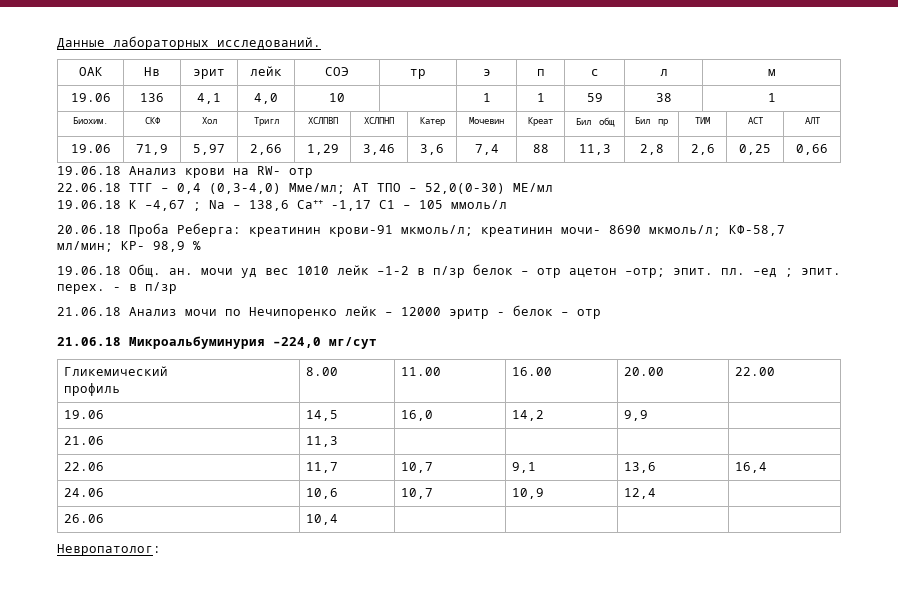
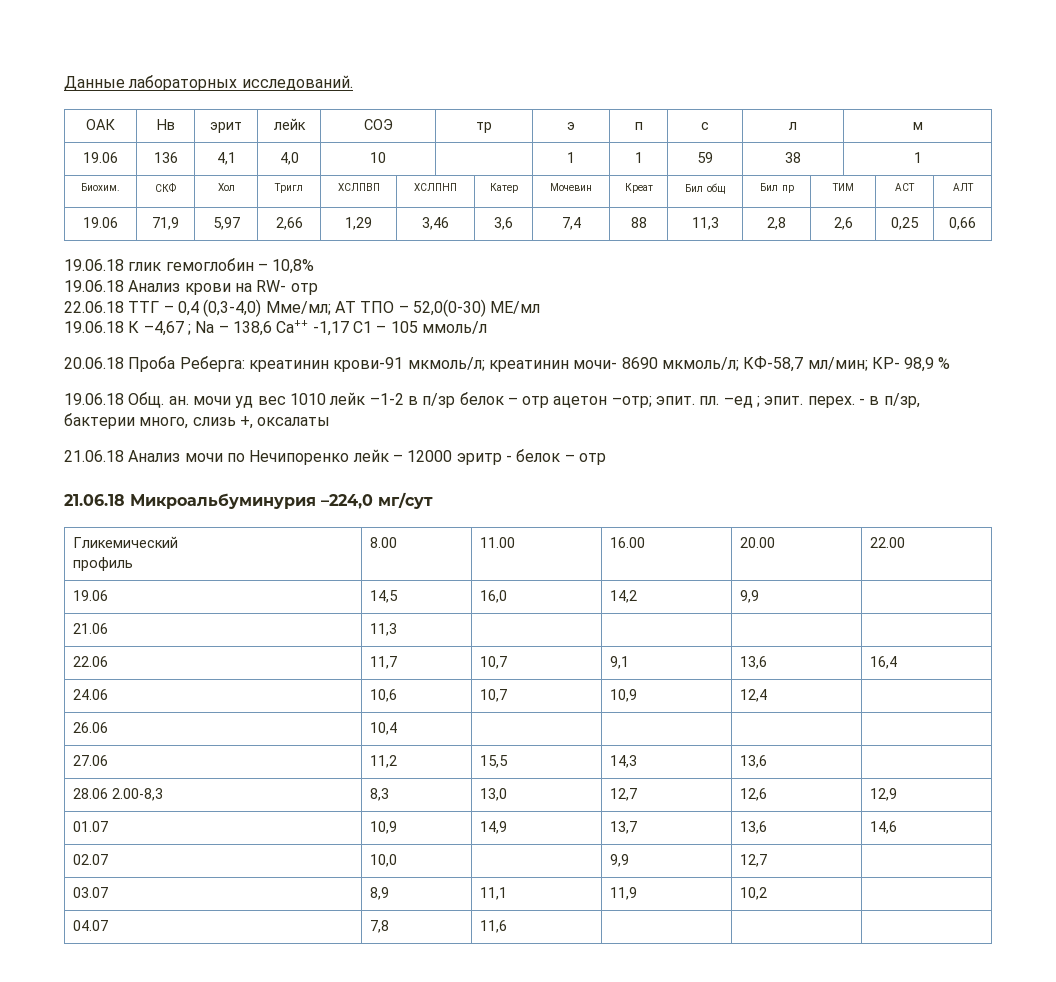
(828, 149) none -> [64,258,315,274] // 19.06.18 глик гемоглобин – 10,8%
[145,282,177,294] п/зр -> [883,393,920,408] [64,413,331,429] п/зр, бактерии много, слизь +, оксалаты
[57,544,161,556] // Невропатолог: -> [73,755,109,766] [370,755,398,768] [480,755,509,768] [610,755,638,768] [740,755,768,768] [73,788,164,801] [370,788,390,801] [480,788,508,801] [610,788,638,801] [740,788,768,801] [870,788,898,801] [73,821,109,832] [370,821,398,834] [480,821,508,834] [610,821,638,834] [740,821,768,834] [870,821,898,834] [73,854,109,865] [370,854,398,867] [610,854,630,867] [740,854,768,867] [73,887,109,898] [370,887,390,900] [480,887,508,900] [610,887,638,900] [740,887,768,900] [73,920,109,931] [370,920,390,933] [480,920,508,933] // 27.06 | 11,2 | 15,5 | 14,3 | 13,6 | // 28.06 2.00-8,3 | 8,3 | 13,0 | 12,7 | 12,6 | 12,9 // 01.07 | 10,9 | 14,9 | 13,7 | 13,6 | 14,6 // 02.07 | 10,0 | | 9,9 | 12,7 | // 03.07 | 8,9 | 11,1 | 11,9 | 10,2 | // 04.07 | 7,8 | 11,6 | | |

